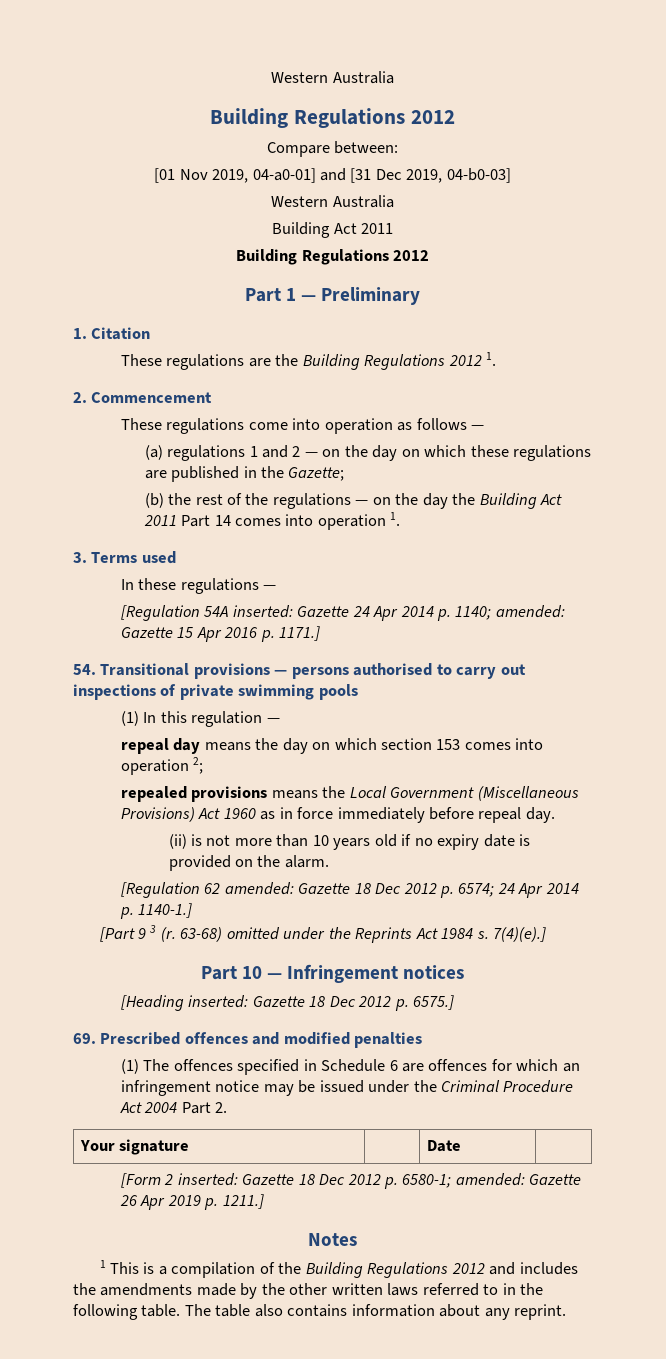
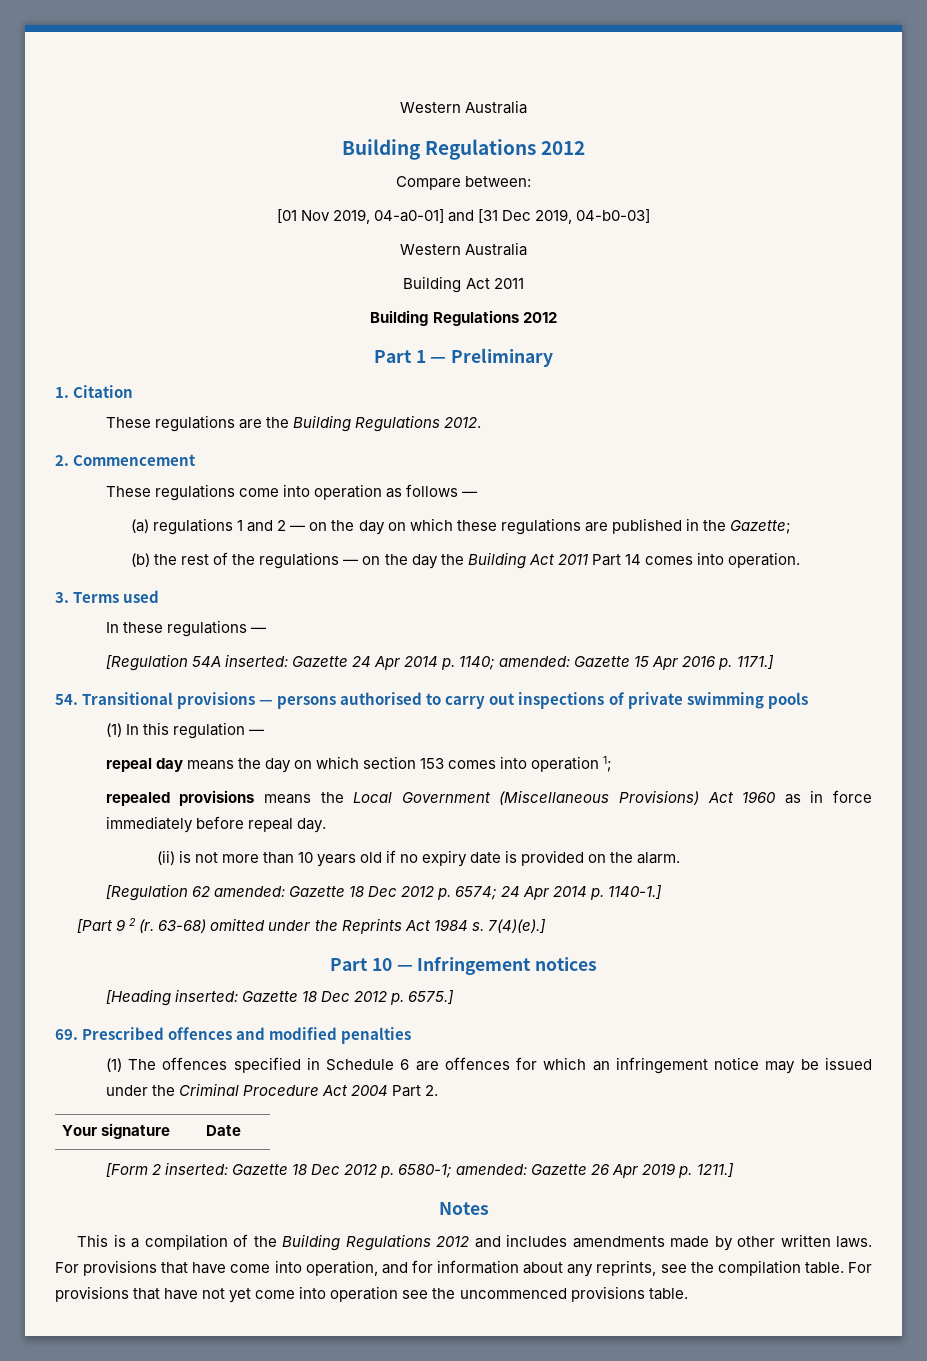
[448,352,496,366] 2012 1. -> [444,417,482,428] 2012.
[317,512,401,530] operation 1. -> [728,552,801,568] operation.
[193,757,204,774] 2; -> [603,756,613,772] 1;
[149,925,157,933] 3 -> [129,918,137,926] 2
[99,1260,106,1268] 1 -> (489, 1208) none
[73,1283,96,1295] the -> (568, 1240) none
[261,1283,285,1295] the -> (733, 1243) none
[387,1283,544,1296] [73,1304,567,1320] laws referred to in the following table. The table also contains information about any reprint. -> [836,1236,873,1248] [55,1260,873,1277] [55,1286,688,1303] laws. For provisions that have come into operation, and for information about any reprints, see the compilation table. For provisions that have not yet come into operation see the uncommenced provisions table.

